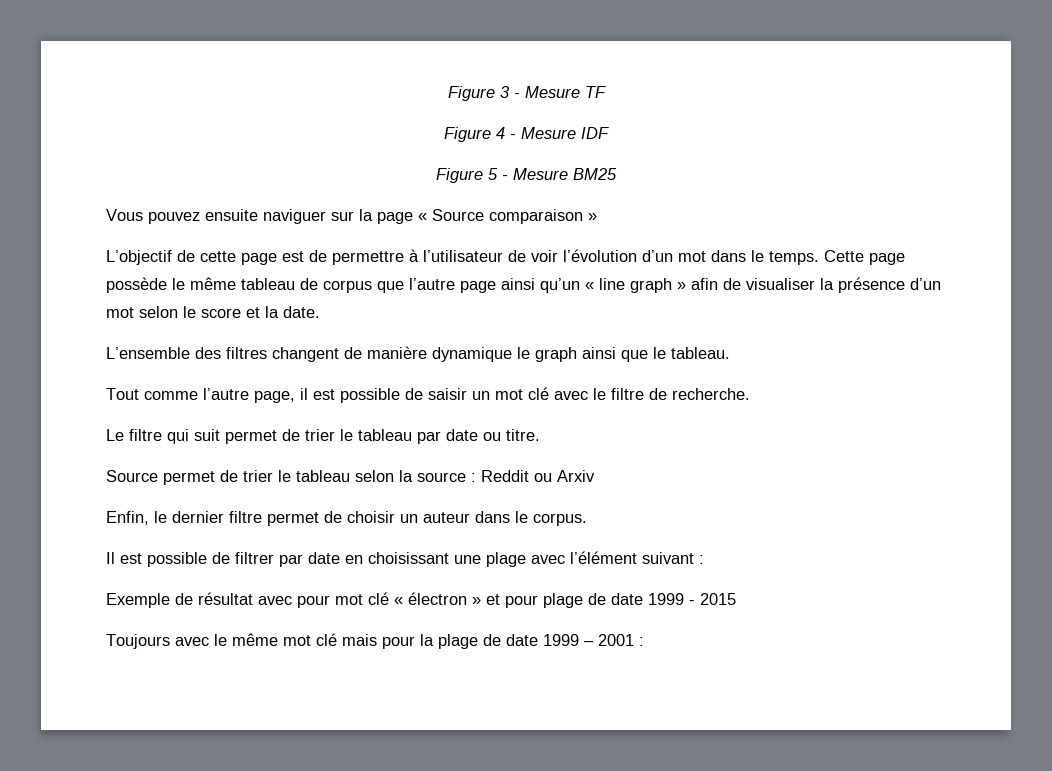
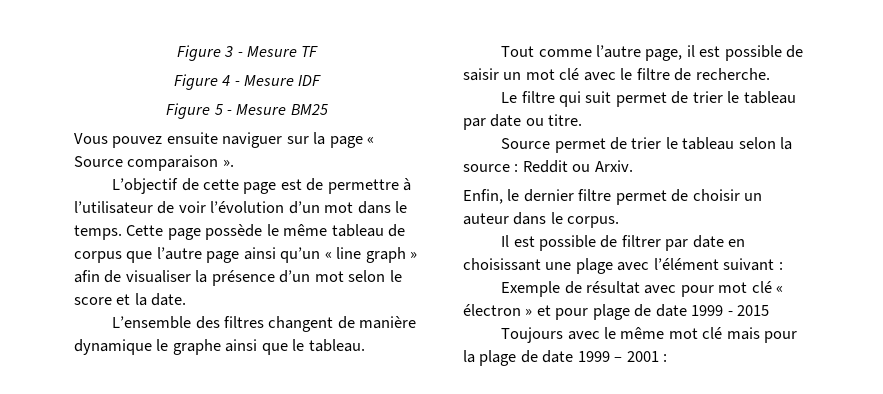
[588,213,597,221] » -> [222,159,234,167] ».
[535,347,577,362] graph -> [172,339,221,355] graphe
[557,470,595,482] Arxiv -> [594,160,633,172] Arxiv.

